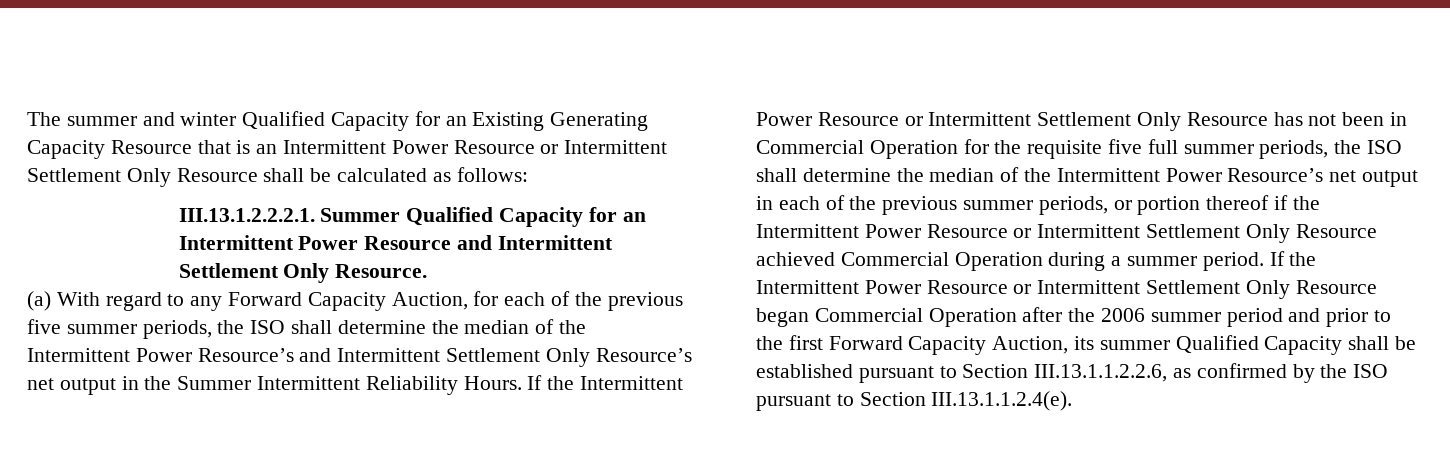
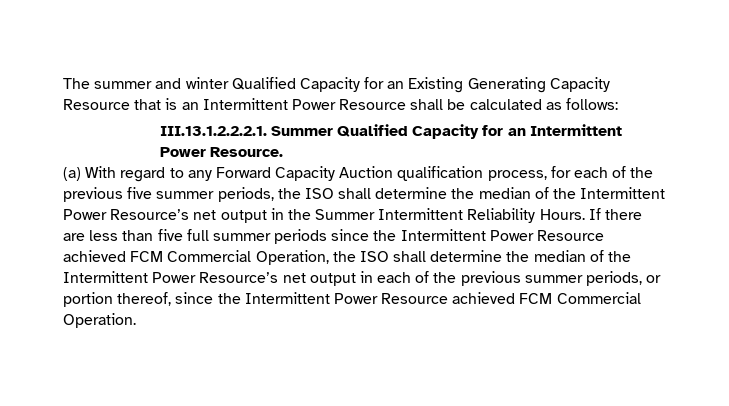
[540,140,668,154] [27,168,258,187] or Intermittent Settlement Only Resource -> (407, 104) none
[364,235,613,250] [178,263,330,283] Resource and Intermittent Settlement Only -> (206, 152) none
[391,292,468,310] Auction, -> [339,166,547,181] Auction qualification process,
[299,348,692,367] and Intermittent Settlement Only Resource’s -> (190, 214) none
[547,376,684,390] [756,112,1408,131] [756,139,1329,159] the Intermittent Power Resource or Intermittent Settlement Only Resource has not been in Commercial Operation for the requisite five full summer periods, -> [605,209,643,220] [63,229,605,244] [63,250,329,265] there are less than five full summer periods since the Intermittent Power Resource achieved FCM Commercial Operation,
[1206,195,1320,210] [756,224,1377,243] [756,251,1317,271] [756,280,1377,299] [756,307,1392,327] [756,335,1417,355] [756,363,1389,383] [756,391,1073,411] thereof if the Intermittent Power Resource or Intermittent Settlement Only Resource achieved Commercial Operation during a summer period. If the Intermittent Power Resource or Intermittent Settlement Only Resource began Commercial Operation after the 2006 summer period and prior to the first Forward Capacity Auction, its summer Qualified Capacity shall be established pursuant to Section III.13.1.1.2.2.6, as confirmed by the ISO pursuant to Section III.13.1.1.2.4(e). -> [117,292,641,306] [63,313,136,328] thereof, since the Intermittent Power Resource achieved FCM Commercial Operation.

